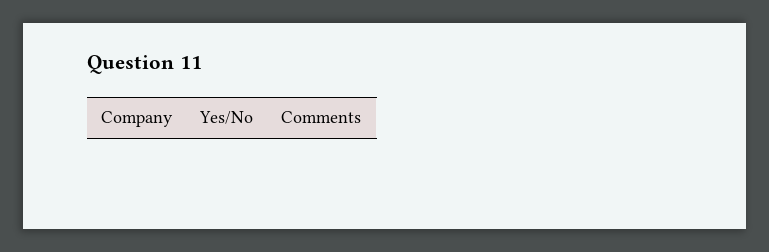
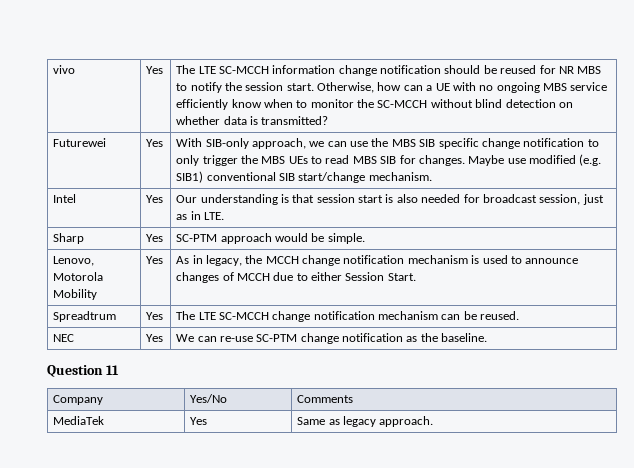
(87, 64) none -> [53,65,76,74] [146,66,164,74] [176,65,602,76] [176,82,608,93] [176,99,573,110] [176,116,329,125] [53,138,107,147] [146,139,164,147] [176,138,599,149] [176,154,602,166] [176,171,432,183] [53,194,77,203] [146,195,164,203] [176,194,604,205] [176,211,224,220] [53,233,85,244] [146,234,164,242] [176,233,365,244] [53,256,95,266] [53,272,104,281] [53,289,98,300] [146,256,164,264] [176,255,579,266] [176,272,416,283] [53,311,117,322] [146,312,164,320] [176,311,520,322] [53,334,75,342] [146,334,164,342] [176,333,488,344] vivo | Yes | The LTE SC-MCCH information change notification should be reused for NR MBS to notify the session start. Otherwise, how can a UE with no ongoing MBS service efficiently know when to monitor the SC-MCCH without blind detection on whether data is transmitted? // Futurewei | Yes | With SIB-only approach, we can use the MBS SIB specific change notification to only trigger the MBS UEs to read MBS SIB for changes. Maybe use modified (e.g. SIB1) conventional SIB start/change mechanism. // Intel | Yes | Our understanding is that session start is also needed for broadcast session, just as in LTE. // Sharp | Yes | SC-PTM approach would be simple. // Lenovo, Motorola Mobility | Yes | As in legacy, the MCCH change notification mechanism is used to announce changes of MCCH due to either Session Start. // Spreadtrum | Yes | The LTE SC-MCCH change notification mechanism can be reused. // NEC | Yes | We can re-use SC-PTM change notification as the baseline. //
(361, 117) none -> [53,416,105,425] [190,417,208,425] [297,416,434,427] // MediaTek | Yes | Same as legacy approach.

